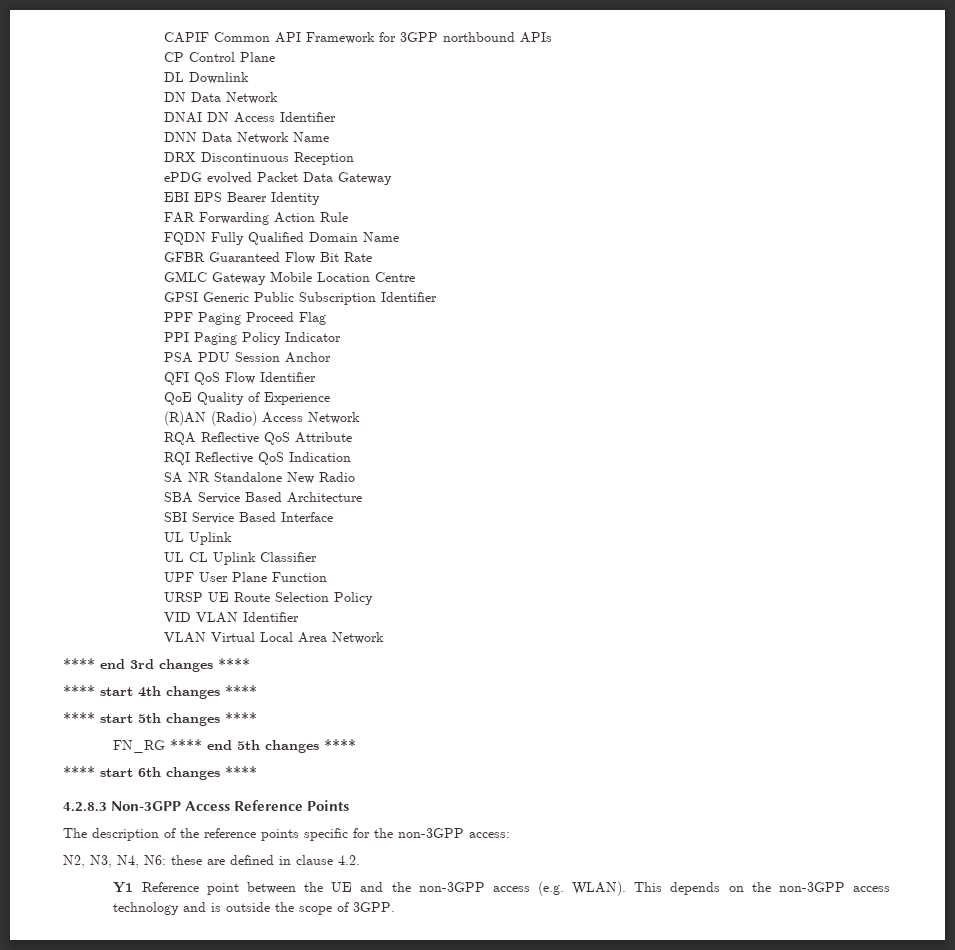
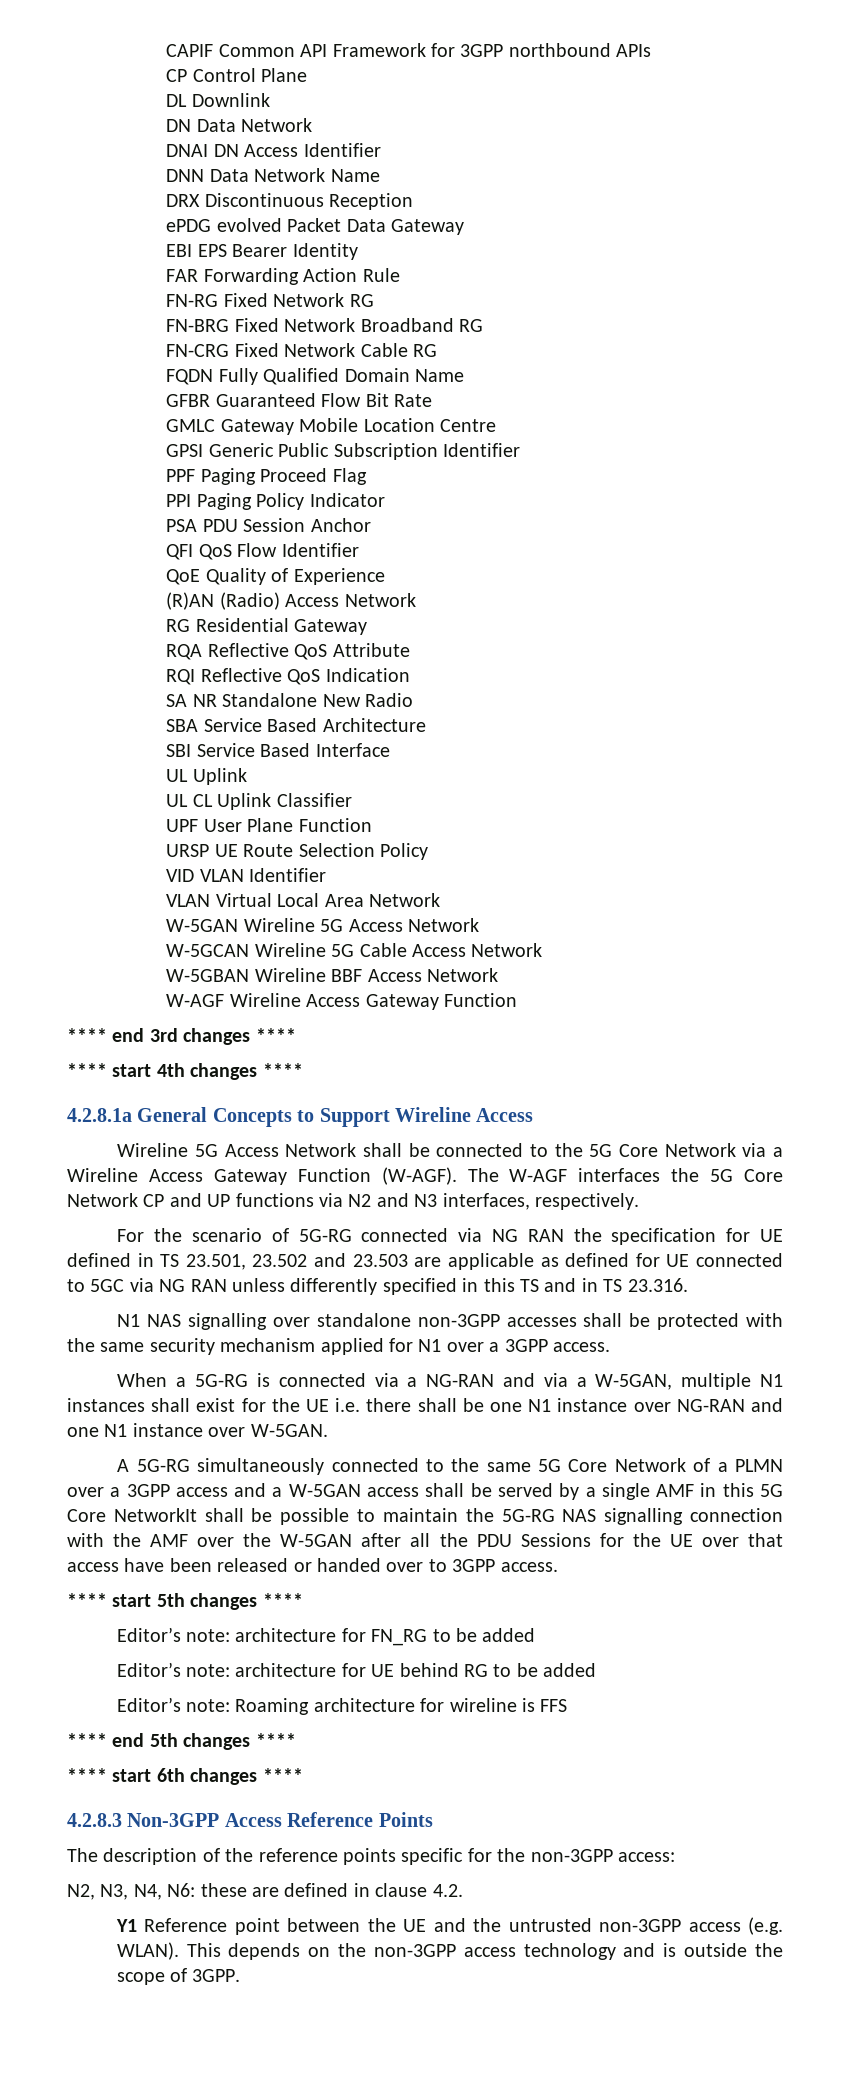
(348, 217) none -> [166,293,374,307] [166,318,483,332] [166,343,437,357] // FN-RG Fixed Network RG // FN-BRG Fixed Network Broadband RG // FN-CRG Fixed Network Cable RG
(360, 418) none -> [166,618,368,635] // RG Residential Gateway
(384, 638) none -> [166,918,479,932] [166,943,543,957] [166,968,498,982] [166,993,517,1010] // W-5GAN Wireline 5G Access Network // W-5GCAN Wireline 5G Cable Access Network // W-5GBAN Wireline BBF Access Network // W-AGF Wireline Access Gateway Function
(257, 690) none -> [67,1107,534,1127] [117,1143,783,1157] [67,1167,783,1185] [67,1193,639,1210] [117,1228,784,1245] [67,1253,783,1270] [67,1278,688,1295] [117,1313,783,1330] [67,1338,610,1355] [117,1373,784,1390] [67,1398,783,1412] [67,1423,328,1437] [117,1458,784,1475] [67,1483,783,1500] [67,1508,783,1525] [67,1533,784,1547] [67,1558,558,1572] // 4.2.8.1a General Concepts to Support Wireline Access // Wireline 5G Access Network shall be connected to the 5G Core Network via a Wireline Access Gateway Function (W-AGF). The W-AGF interfaces the 5G Core Network CP and UP functions via N2 and N3 interfaces, respectively. // For the scenario of 5G-RG connected via NG RAN the specification for UE defined in TS 23.501, 23.502 and 23.503 are applicable as defined for UE connected to 5GC via NG RAN unless differently specified in this TS and in TS 23.316. // N1 NAS signalling over standalone non-3GPP accesses shall be protected with the same security mechanism applied for N1 over a 3GPP access. // When a 5G-RG is connected via a NG-RAN and via a W-5GAN, multiple N1 instances shall exist for the UE i.e. there shall be one N1 instance over NG-RAN and one N1 instance over W-5GAN. // A 5G-RG simultaneously connected to the same 5G Core Network of a PLMN over a 3GPP access and a W-5GAN access shall be served by a single AMF in this 5G Core NetworkIt shall be possible to maintain the 5G-RG NAS signalling connection with the AMF over the W-5GAN after all the PDU Sessions for the UE over that access have been released or handed over to 3GPP access.
[113,740,166,753] FN_RG -> [116,1627,536,1646] [116,1662,597,1677] [116,1697,568,1715] Editor’s note: architecture for FN_RG to be added // Editor’s note: architecture for UE behind RG to be added // Editor’s note: Roaming architecture for wireline is FFS //
(411, 887) none -> [508,1918,592,1932] untrusted

